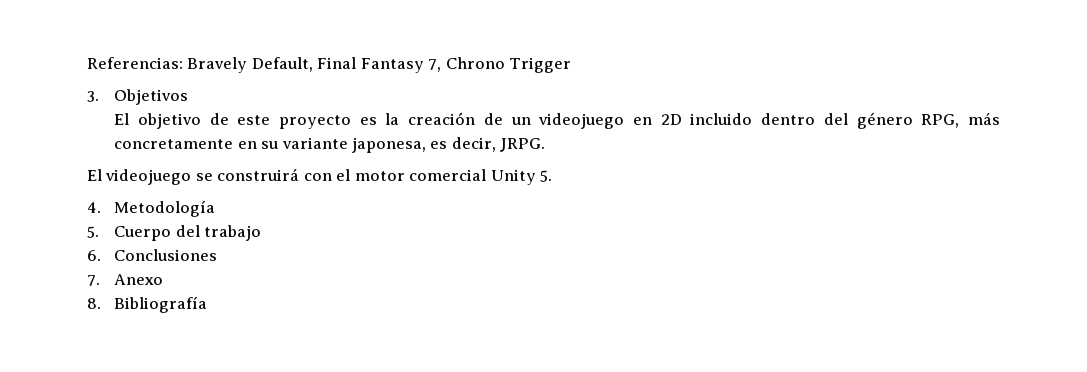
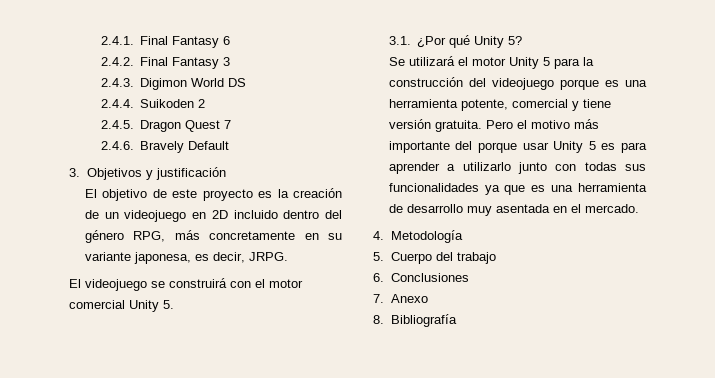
[87,57,572,73] Referencias: Bravely Default, Final Fantasy 7, Chrono Trigger -> [100,36,231,48] [100,57,231,69] [100,78,247,90] [100,99,206,108] [100,120,232,132] [100,141,230,153] 2.4.1. Final Fantasy 6 // 2.4.2. Final Fantasy 3 // 2.4.3. Digimon World DS // 2.4.4. Suikoden 2 // 2.4.5. Dragon Quest 7 // 2.4.6. Bravely Default
(189, 97) none -> [145,167,226,180] y justificación
(553, 176) none -> [388,35,523,48] [388,56,594,69] [388,77,647,90] [388,99,611,111] [388,119,599,132] [388,141,647,153] [388,162,646,174] [388,183,647,195] [388,204,639,216] // 3.1. ¿Por qué Unity 5? // Se utilizará el motor Unity 5 para la construcción del videojuego porque es una herramienta potente, comercial y tiene versión gratuita. Pero el motivo más importante del porque usar Unity 5 es para aprender a utilizarlo junto con todas sus funcionalidades ya que es una herramienta de desarrollo muy asentada en el mercado.

